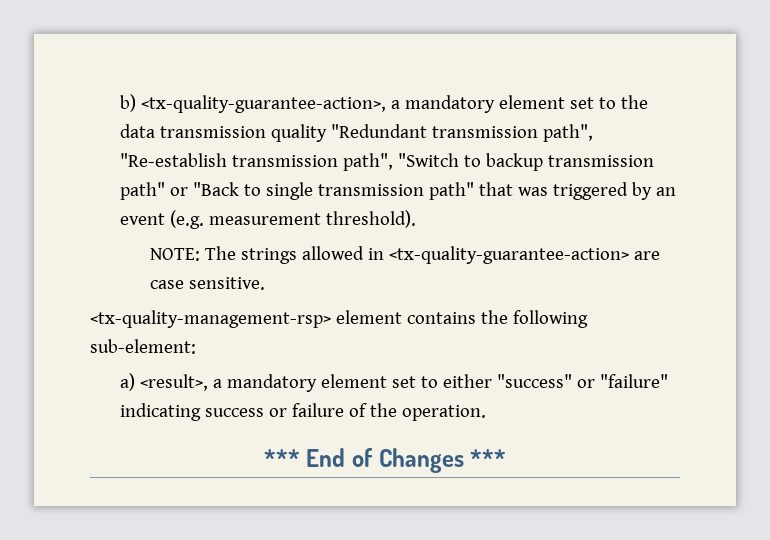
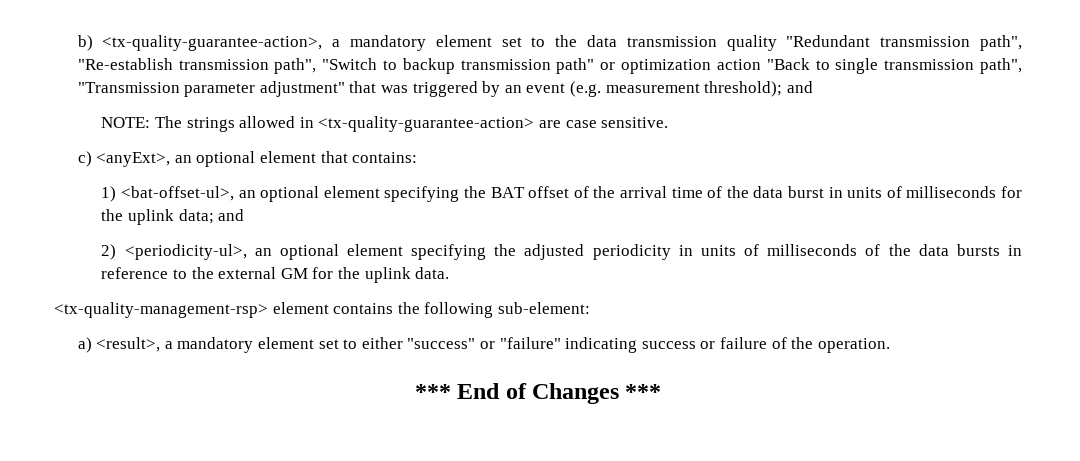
(189, 191) none -> [621,59,761,74] optimization action
[429,182,475,200] path" -> [979,58,1022,74] [77,81,345,97] path", "Transmission parameter adjustment"
[326,210,417,228] threshold). -> [704,81,813,97] threshold); and
(266, 283) none -> [77,151,418,167] [101,186,1022,202] [101,209,245,225] [101,244,1023,260] [101,267,450,283] // c) <anyExt>, an optional element that contains: // 1) <bat-offset-ul>, an optional element specifying the BAT offset of the arrival time of the data burst in units of milliseconds for the uplink data; and // 2) <periodicity-ul>, an optional element specifying the adjusted periodicity in units of milliseconds of the data bursts in reference to the external GM for the uplink data.

